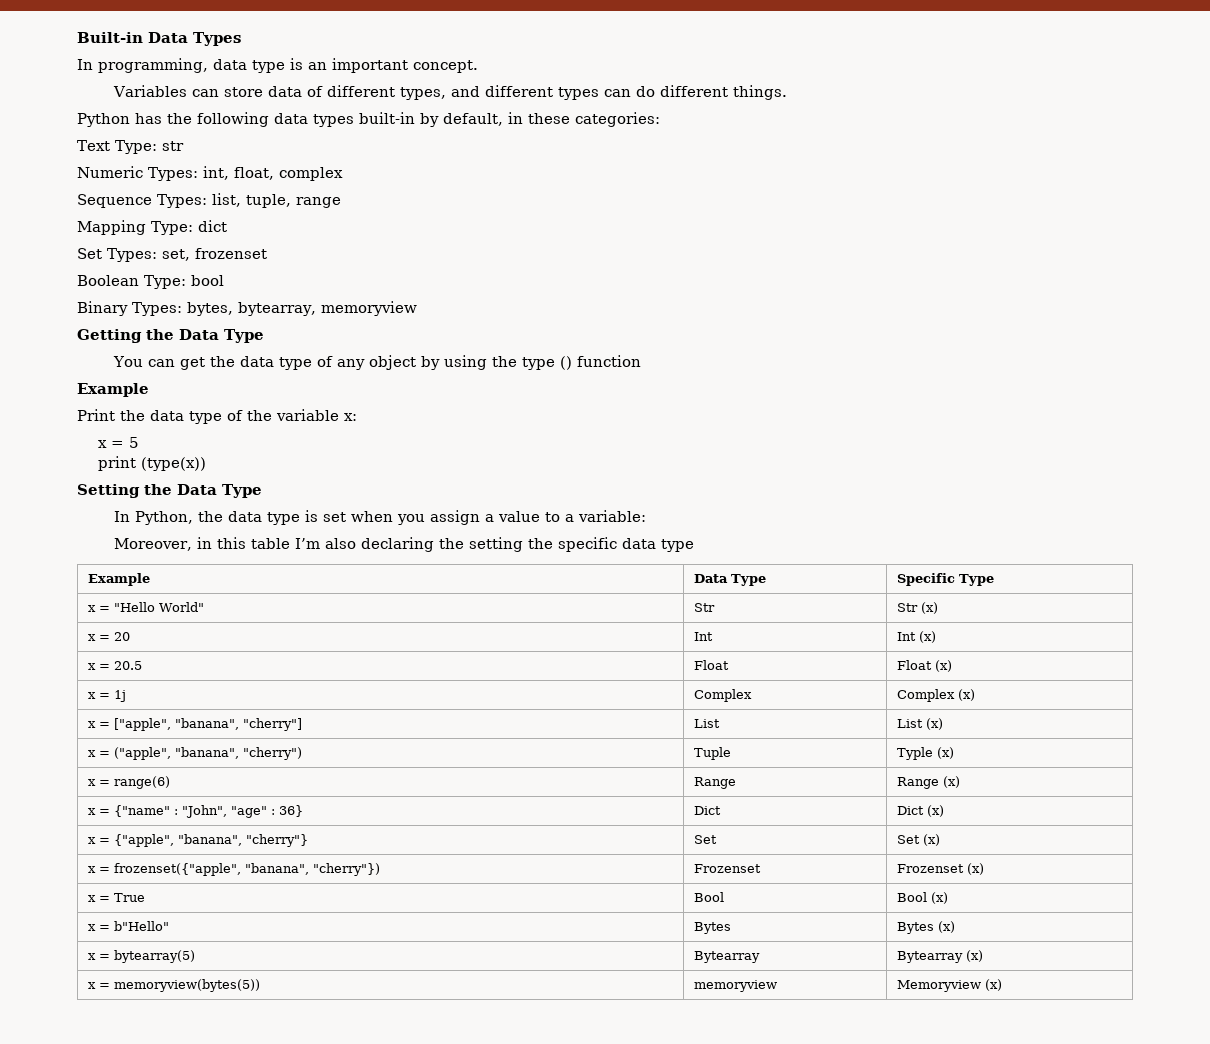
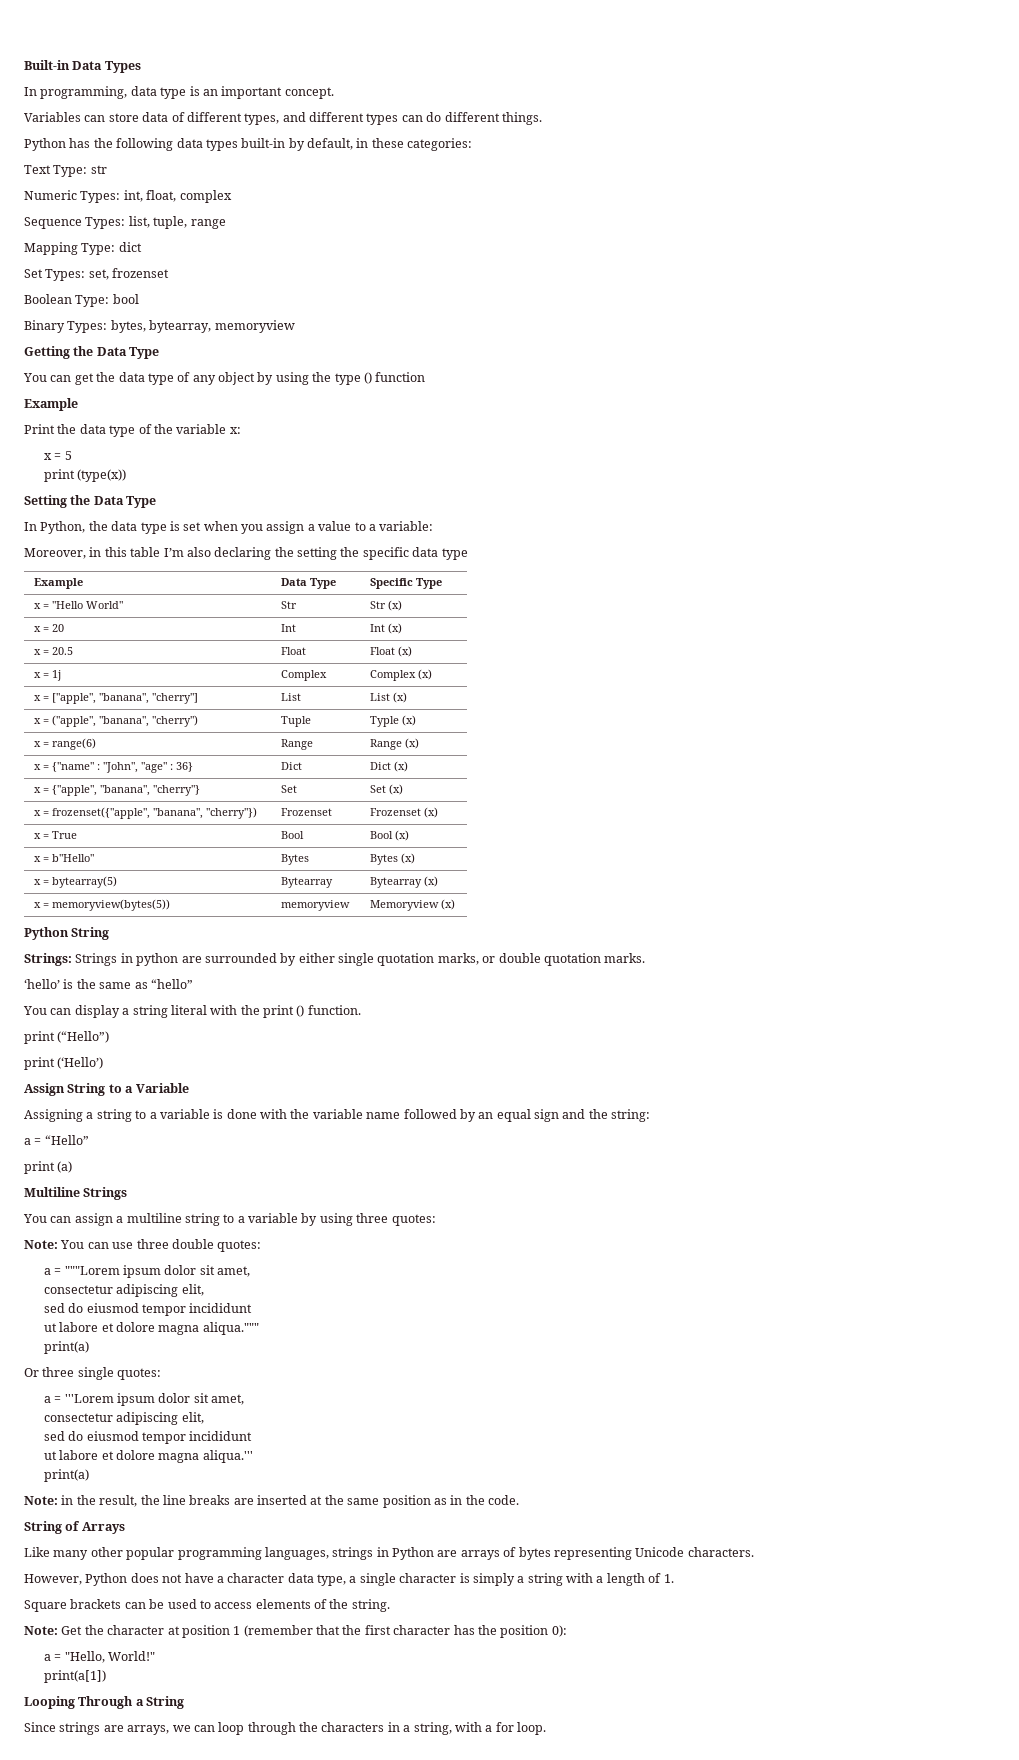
(1002, 985) none -> [24,927,110,940] [24,953,646,966] [24,979,193,989] [23,1005,361,1018] [24,1031,110,1044] [24,1057,104,1070] [24,1083,189,1096] [24,1109,651,1122] [24,1135,89,1145] [24,1161,73,1174] [24,1187,128,1200] [23,1213,436,1226] [24,1239,262,1252] [43,1265,251,1278] [43,1284,204,1297] [43,1303,253,1316] [43,1322,259,1335] [43,1341,89,1354] [24,1367,162,1380] [43,1393,245,1406] [43,1412,204,1425] [43,1431,253,1444] [43,1450,253,1463] [43,1469,89,1482] [24,1495,519,1508] [24,1521,125,1534] [24,1547,754,1560] [24,1573,674,1586] [24,1599,390,1612] [24,1625,567,1638] [43,1651,155,1663] [43,1670,106,1683] [24,1696,185,1709] [24,1722,546,1735] // Python String // Strings: Strings in python are surrounded by either single quotation marks, or double quotation marks. // ‘hello’ is the same as “hello” // You can display a string literal with the print () function. // print (“Hello”) // print (‘Hello’) // Assign String to a Variable // Assigning a string to a variable is done with the variable name followed by an equal sign and the string: // a = “Hello” // print (a) // Multiline Strings // You can assign a multiline string to a variable by using three quotes: // Note: You can use three double quotes: // a = """Lorem ipsum dolor sit amet, // consectetur adipiscing elit, // sed do eiusmod tempor incididunt // ut labore et dolore magna aliqua.""" // print(a) // Or three single quotes: // a = '''Lorem ipsum dolor sit amet, // consectetur adipiscing elit, // sed do eiusmod tempor incididunt // ut labore et dolore magna aliqua.''' // print(a) // Note: in the result, the line breaks are inserted at the same position as in the code. // String of Arrays // Like many other popular programming languages, strings in Python are arrays of bytes representing Unicode characters. // However, Python does not have a character data type, a single character is simply a string with a length of 1. // Square brackets can be used to access elements of the string. // Note: Get the character at position 1 (remember that the first character has the position 0): // a = "Hello, World!" // print(a[1]) // Looping Through a String // Since strings are arrays, we can loop through the characters in a string, with a for loop.

